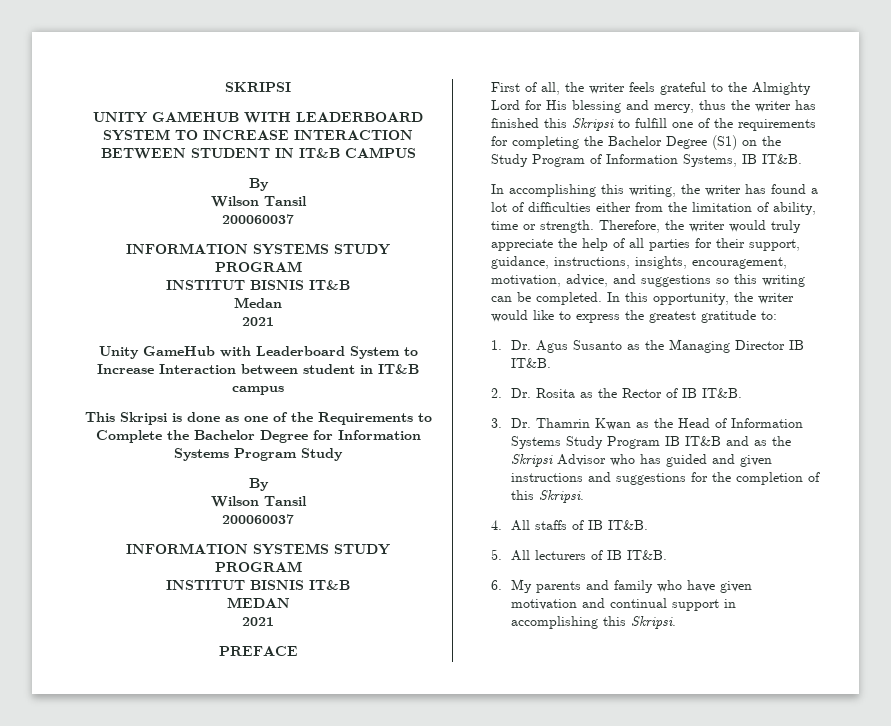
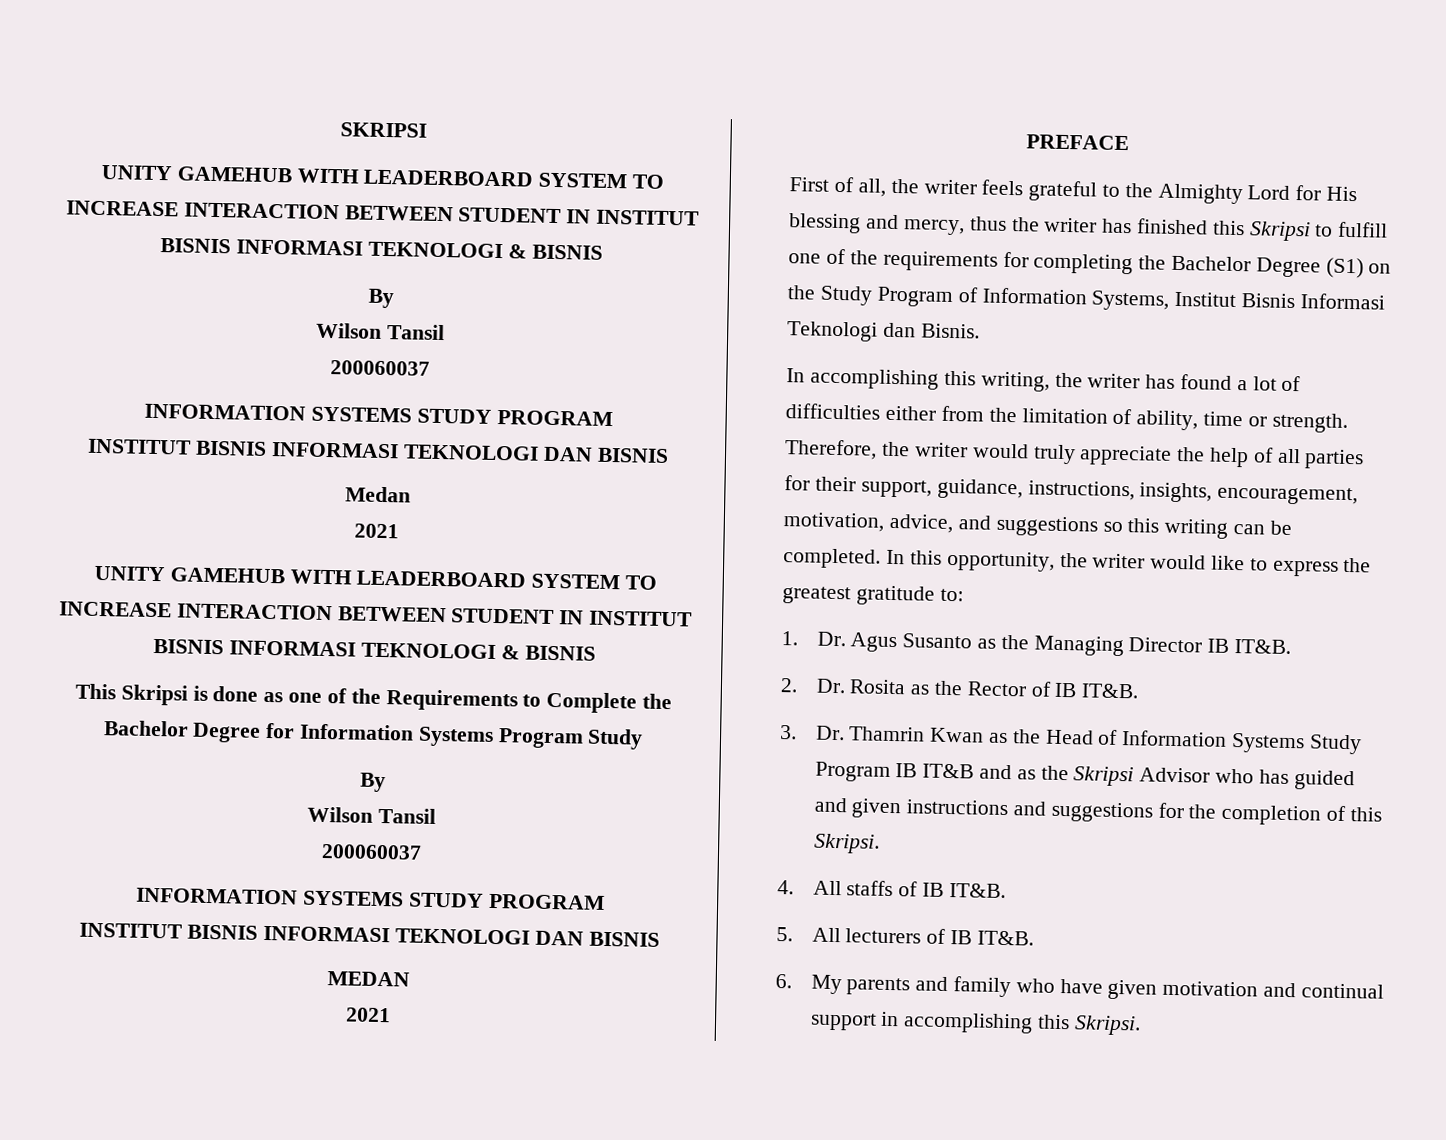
[298,147,416,158] IT&B CAMPUS -> [596,209,701,226] [160,238,603,260] INSTITUT BISNIS INFORMASI TEKNOLOGI & BISNIS
[309,280,350,290] [234,297,282,308] [242,317,274,326] [98,346,418,359] [97,364,419,375] [232,386,284,395] IT&B // Medan // 2021 // Unity GameHub with Leaderboard System to Increase Interaction between student in IT&B campus -> [271,442,669,464] [344,486,411,503] [354,523,399,539] [93,565,658,590] [58,601,694,627] [153,638,596,661] INFORMASI TEKNOLOGI DAN BISNIS // Medan // 2021 // UNITY GAMEHUB WITH LEADERBOARD SYSTEM TO INCREASE INTERACTION BETWEEN STUDENT IN INSTITUT BISNIS INFORMASI TEKNOLOGI & BISNIS
[309,580,350,590] IT&B -> [263,925,660,947] INFORMASI TEKNOLOGI DAN BISNIS
[741,154,802,164] IB IT&B. -> [1174,291,1385,310] [787,321,980,342] Institut Bisnis Informasi Teknologi dan Bisnis.

